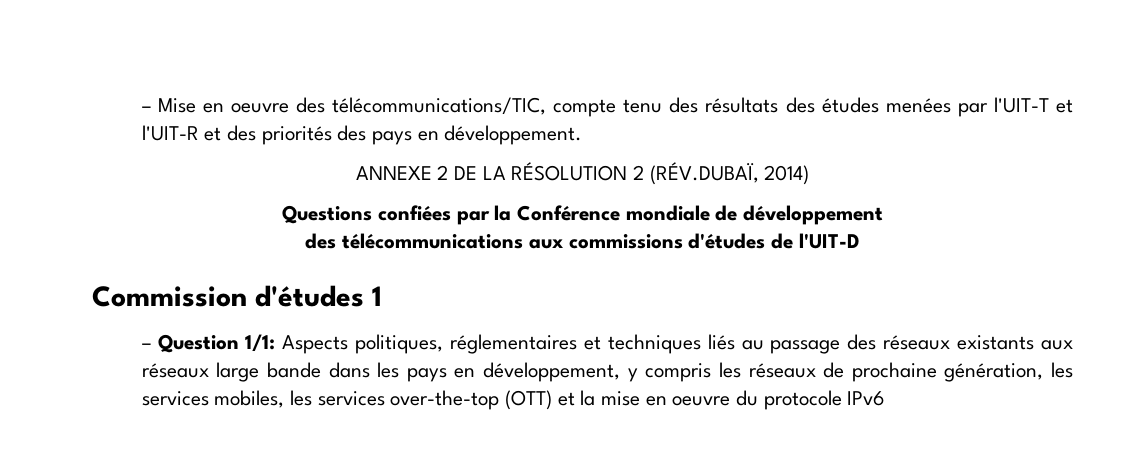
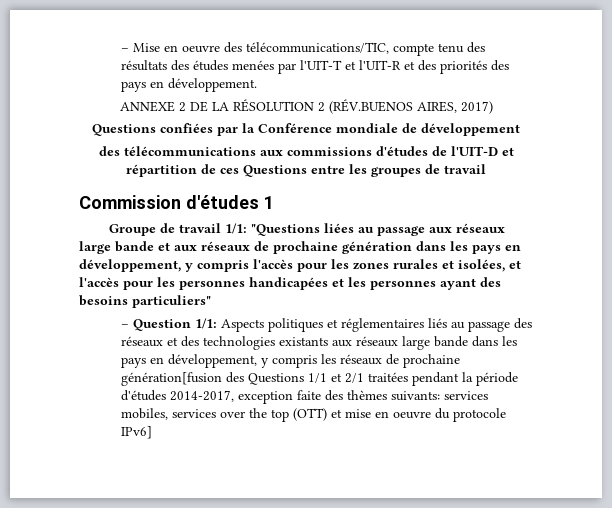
[649,162,810,185] (RÉV.DUBAÏ, 2014) -> [328,99,493,114] (RÉV.BUENOS AIRES, 2017)
[92,285,382,307] // Commission d'études 1 -> [501,147,514,156] [126,164,486,177] [79,195,274,209] [109,223,506,236] [79,241,521,254] [79,259,521,272] [79,277,501,290] [79,295,211,308] et répartition de ces Questions entre les groupes de travail // Commission d'études 1 // Groupe de travail 1/1: "Questions liées au passage aux réseaux large bande et aux réseaux de prochaine génération dans les pays en développement, y compris l'accès pour les zones rurales et isolées, et l'accès pour les personnes handicapées et les personnes ayant des besoins particuliers"
[355,334,701,354] politiques, réglementaires et techniques -> [267,318,424,332] politiques et réglementaires
(951, 342) none -> [166,336,275,350] et des technologies
[944,362,1074,382] [141,390,500,410] génération, les services mobiles, les services over-the-top -> [120,372,518,386] [120,390,488,404] [120,408,289,422] génération[fusion des Questions 1/1 et 2/1 traitées pendant la période d'études 2014-2017, exception faite des thèmes suivants: services mobiles, services over the top
[580,390,596,406] la -> (342, 413) none
[847,391,886,406] IPv6 -> [120,426,152,439] IPv6]

